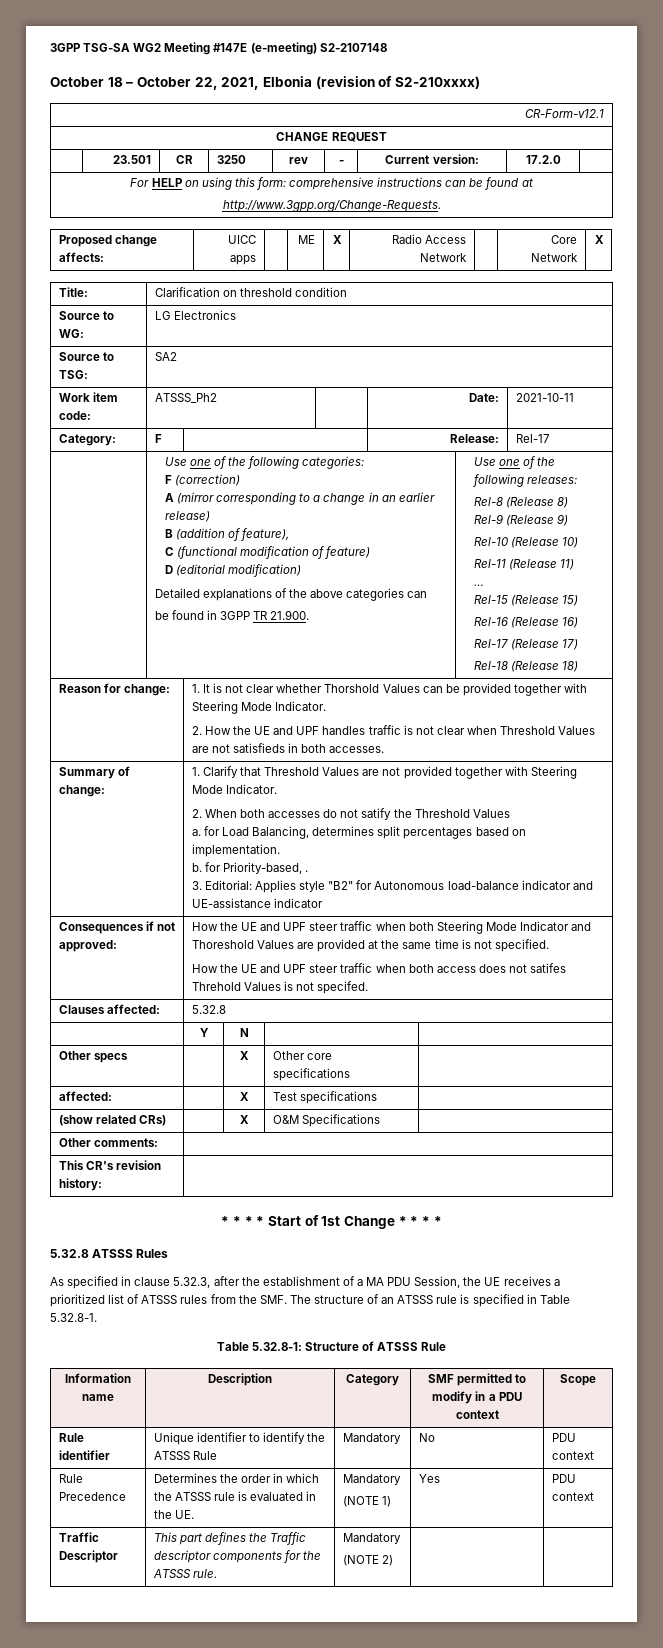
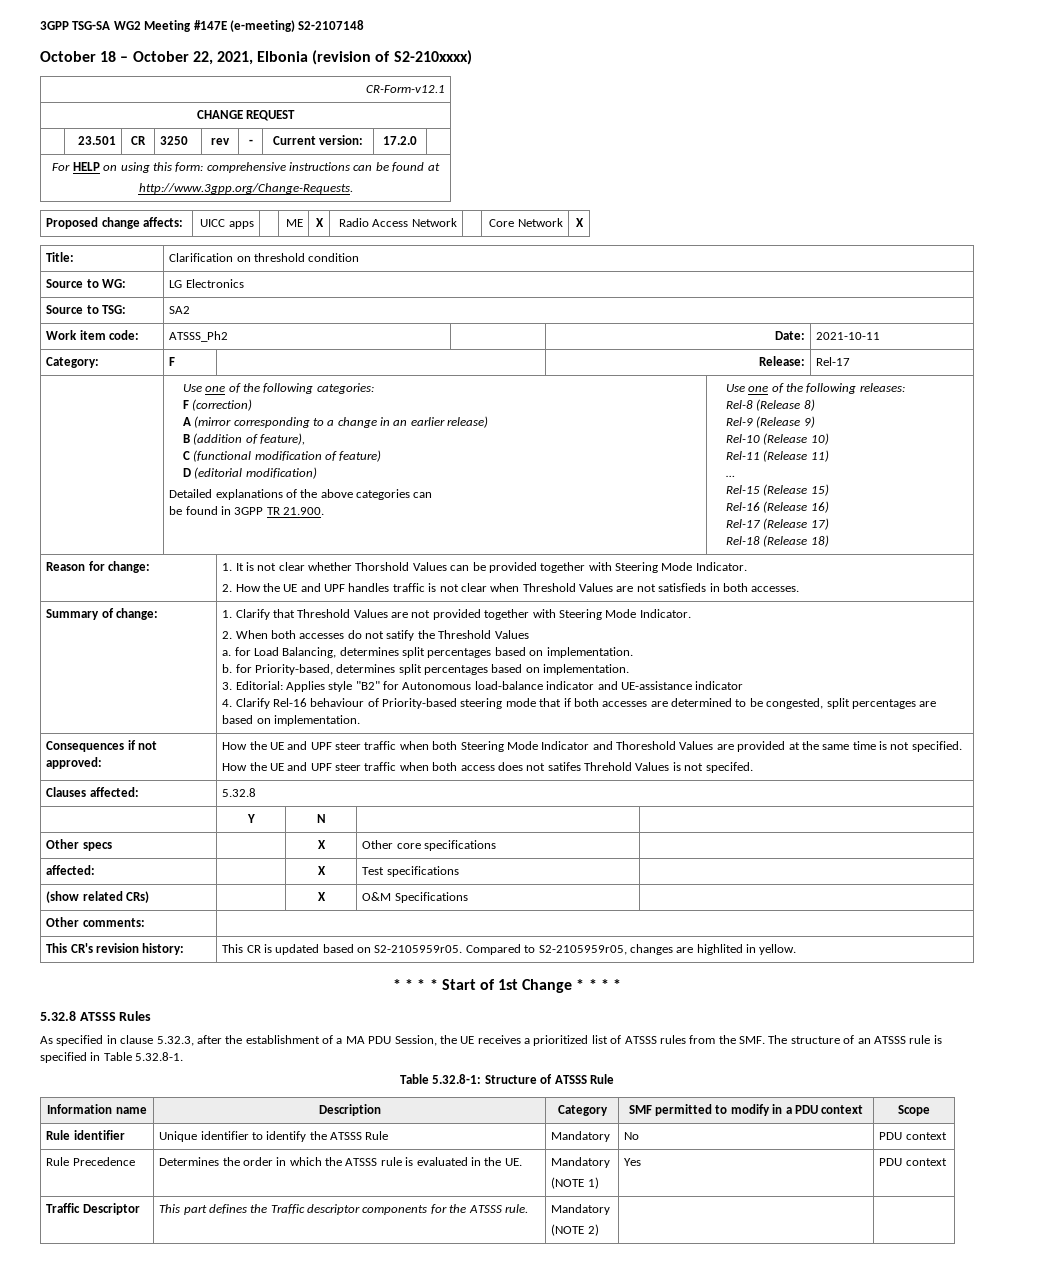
[305,870,309,872] . -> [336,664,630,675] determines split percentages based on implementation.
(323, 903) none -> [222,698,937,709] [222,715,360,726] // 4. Clarify Rel-16 behaviour of Priority-based steering mode that if both accesses are determined to be congested, split percentages are based on implementation.
(102, 1184) none -> [222,944,797,955] This CR is updated based on S2-2105959r05. Compared to S2-2105959r05, changes are highlited in yellow.

